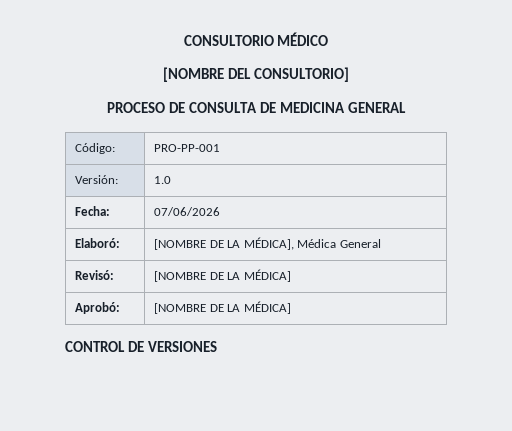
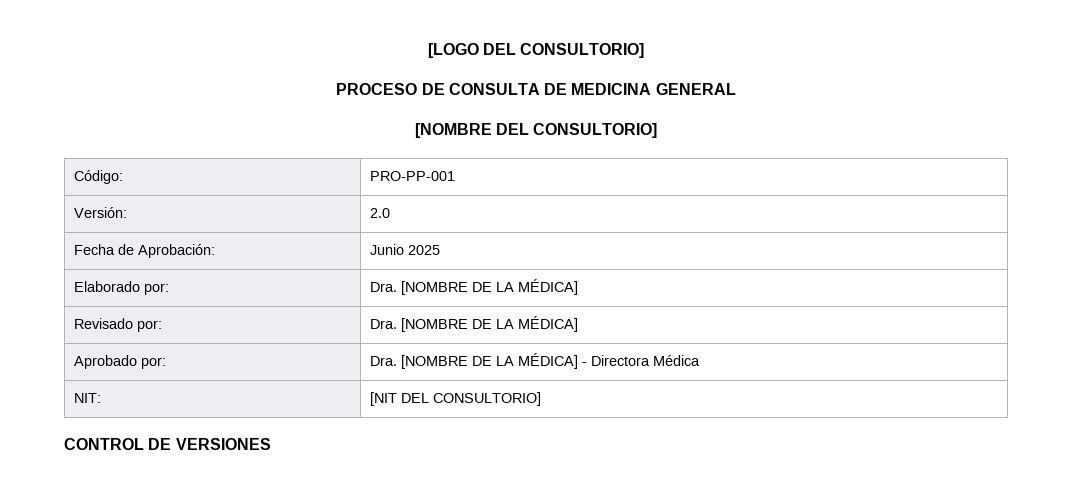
[183,32,329,46] [163,67,225,82] CONSULTORIO MÉDICO // [NOMBRE -> [427,43,479,58] [LOGO
(406, 107) none -> [414,123,658,138] // [NOMBRE DEL CONSULTORIO]
[154,176,172,184] [75,206,111,216] [154,207,221,216] [75,238,121,248] [154,237,381,250] [75,270,115,280] [154,269,291,282] [75,302,121,314] [154,301,291,314] 1.0 // Fecha: | 07/06/2026 // Elaboró: | [NOMBRE DE LA MÉDICA], Médica General // Revisó: | [NOMBRE DE LA MÉDICA] // Aprobó: | [NOMBRE DE LA MÉDICA] -> [369,208,390,218] [73,244,215,258] [369,244,440,255] [73,281,169,295] [369,279,578,295] [73,318,162,332] [369,316,578,332] [73,355,166,369] [369,353,700,369] [73,393,101,403] [369,392,541,406] 2.0 // Fecha de Aprobación: | Junio 2025 // Elaborado por: | Dra. [NOMBRE DE LA MÉDICA] // Revisado por: | Dra. [NOMBRE DE LA MÉDICA] // Aprobado por: | Dra. [NOMBRE DE LA MÉDICA] - Directora Médica // NIT: | [NIT DEL CONSULTORIO]

